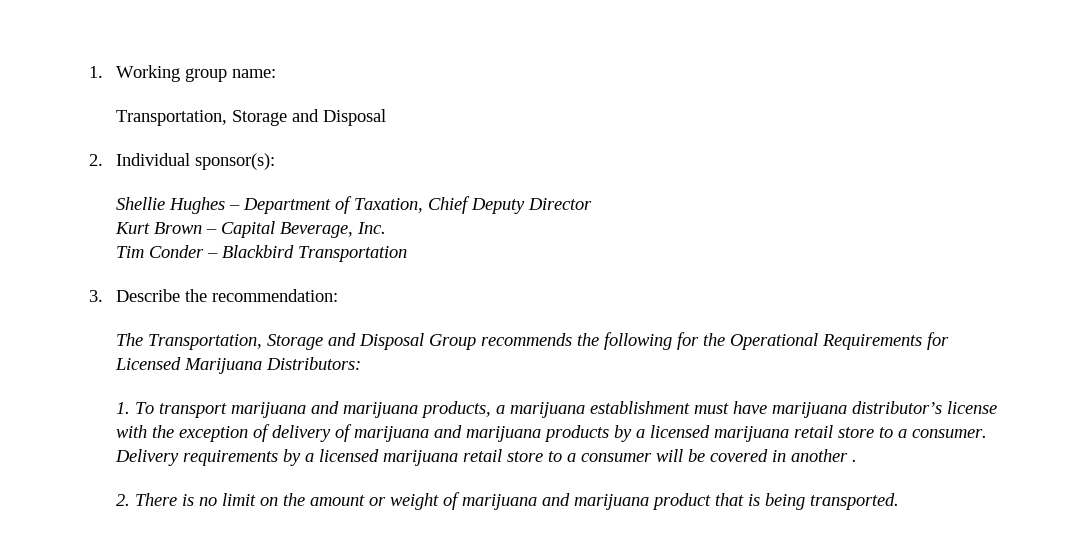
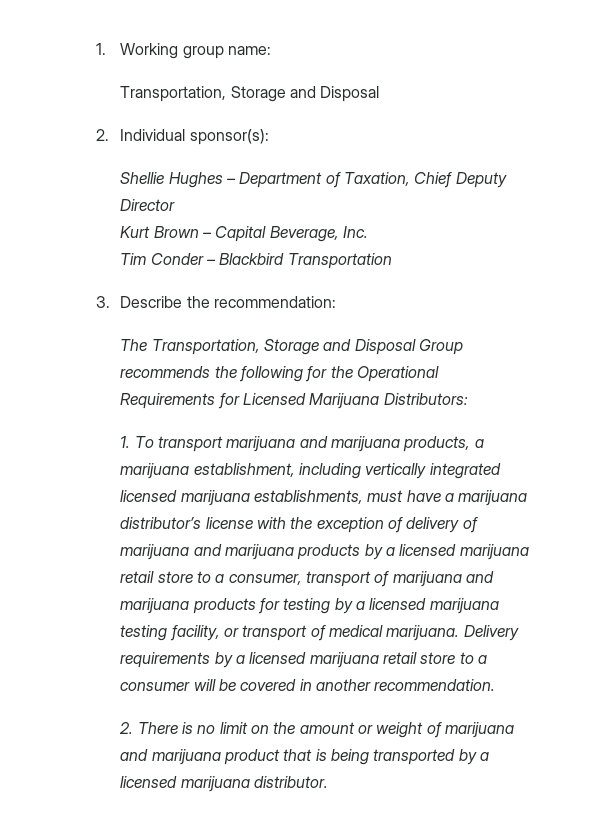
[590,401,691,414] establishment -> [193,463,501,479] [120,490,364,506] establishment, including vertically integrated licensed marijuana establishments,
(768, 407) none -> [445,493,455,502] a
[912,429,988,438] consumer. -> [228,571,494,587] [120,598,499,614] [120,625,460,641] consumer, transport of marijuana and marijuana products for testing by a licensed marijuana testing facility, or transport of medical marijuana.
[852,459,858,462] . -> [374,679,496,691] recommendation.
[810,493,900,510] transported. -> [373,749,489,765] [120,776,329,792] transported by a licensed marijuana distributor.

